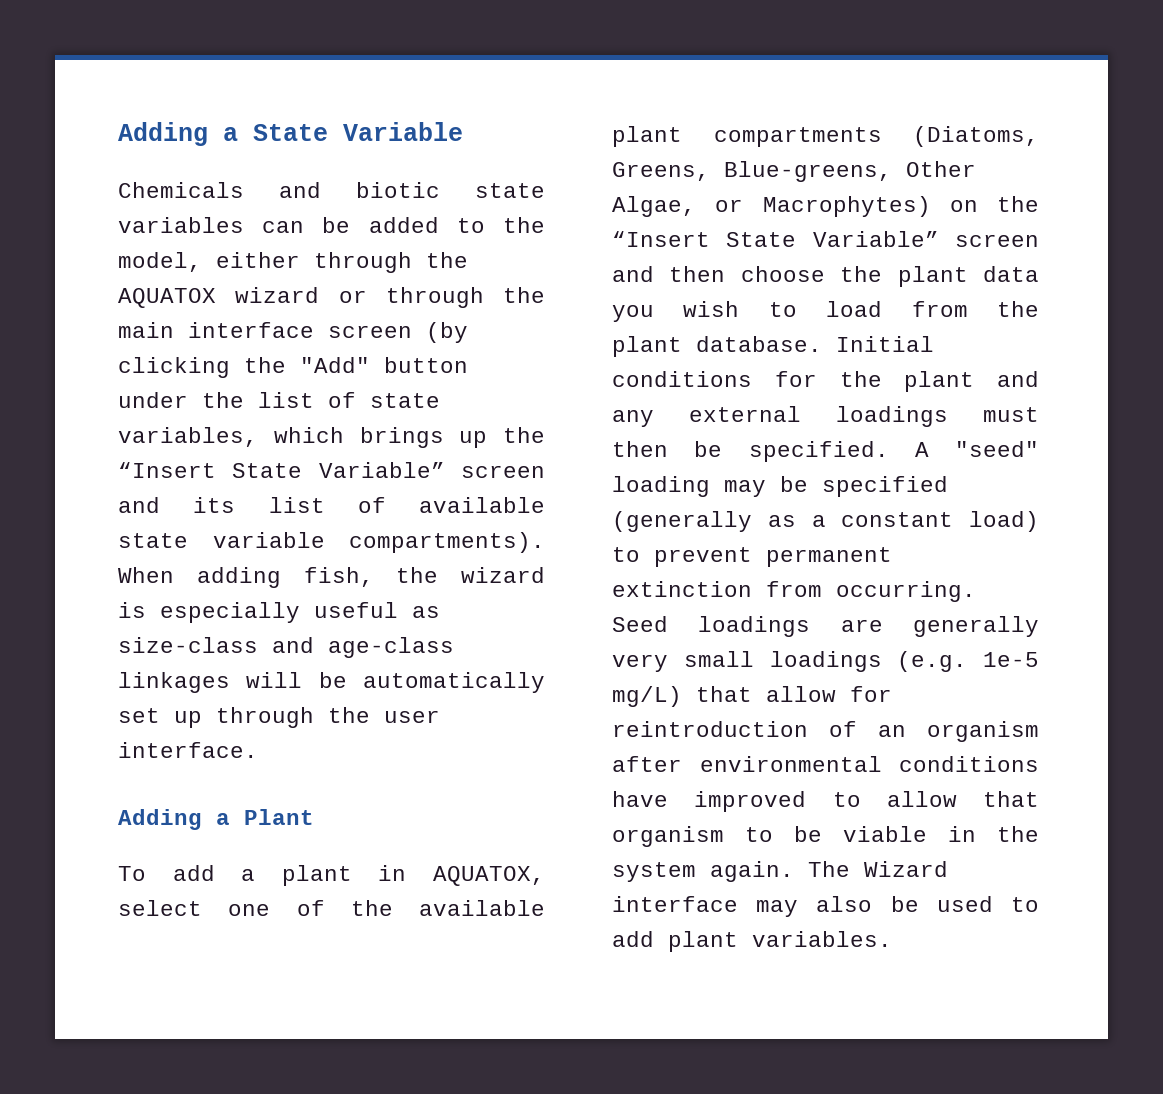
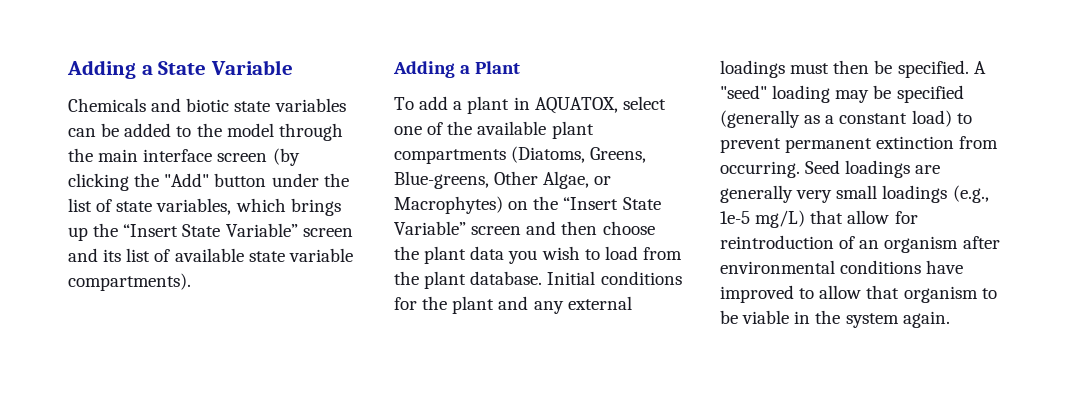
[118,252,468,273] [118,287,367,308] model, either through the AQUATOX wizard or -> [226,123,274,137] model
[118,567,545,588] [118,602,440,623] [118,637,454,658] [118,672,545,693] [118,707,440,728] [118,742,258,758] When adding fish, the wizard is especially useful as size-class and age-class linkages will be automatically set up through the user interface. -> (191, 282) none
[897,651,968,672] (e.g. -> [952,185,989,203] (e.g.,
[808,861,948,877] [612,896,1039,917] [612,931,892,952] The Wizard interface may also be used to add plant variables. -> (950, 319) none

